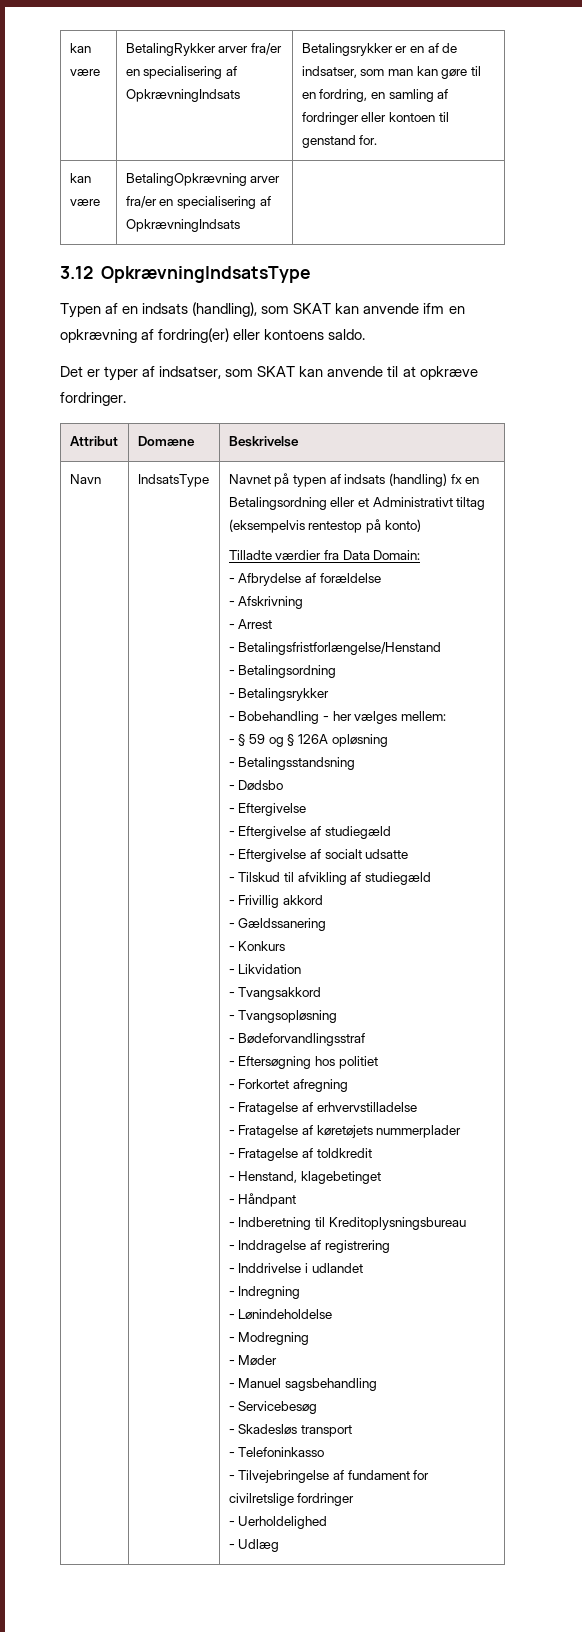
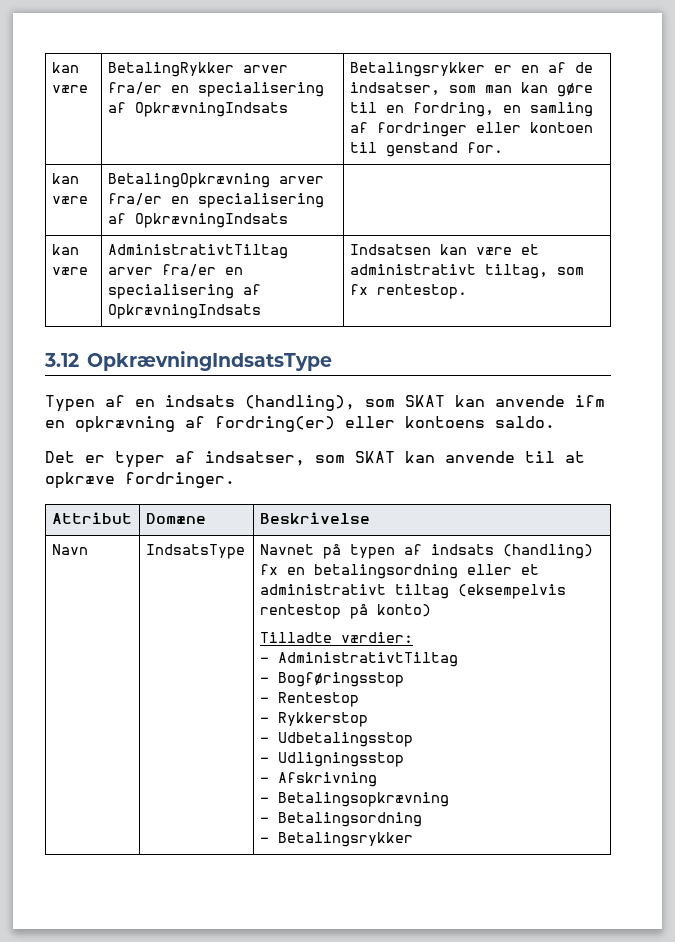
(240, 225) none -> [51,244,79,255] [51,267,88,275] [107,244,288,259] [107,264,243,277] [107,284,261,299] [107,304,261,319] [349,244,539,255] [349,264,584,279] [349,284,467,299] // kan være | AdministrativtTiltag arver fra/er en specialisering af OpkrævningIndsats | Indsatsen kan være et administrativt tiltag, som fx rentestop.
[228,497,327,510] Betalingsordning -> [313,564,458,579] betalingsordning
[372,497,453,507] Administrativt -> [259,584,386,595] administrativt
[275,550,421,560] [228,573,381,586] værdier fra Data Domain: // - Afbrydelse af forældelse -> [340,632,413,643] [259,652,458,667] [259,672,404,687] [259,692,359,707] [259,712,368,727] [259,732,413,747] [259,752,404,767] værdier: // - AdministrativtTiltag // - Bogføringsstop // - Rentestop // - Rykkerstop // - Udbetalingsstop // - Udligningsstop
[238,619,273,629] [228,642,442,655] Arrest // - Betalingsfristforlængelse/Henstand -> [277,792,449,807] Betalingsopkrævning
[228,711,446,724] [228,734,388,747] [228,757,356,770] [228,780,284,791] [228,803,307,816] [228,826,391,839] [228,849,409,862] [228,872,431,885] [228,895,324,908] [228,918,327,931] [228,941,286,951] [228,964,302,974] [228,987,322,1000] [228,1010,338,1023] [228,1033,366,1046] [228,1056,378,1069] [228,1079,349,1092] [228,1102,417,1115] [228,1125,462,1138] [228,1148,372,1161] [228,1171,382,1184] [228,1193,297,1207] [228,1217,466,1230] [228,1240,390,1253] [228,1263,363,1273] [228,1286,301,1299] [228,1309,333,1320] [228,1332,310,1345] [228,1355,278,1366] [228,1378,378,1391] [228,1401,318,1414] [228,1424,353,1437] [228,1447,325,1457] [228,1470,430,1483] [228,1493,355,1506] [228,1516,328,1529] [228,1539,280,1552] // - Bobehandling - her vælges mellem: // - § 59 og § 126A opløsning // - Betalingsstandsning // - Dødsbo // - Eftergivelse // - Eftergivelse af studiegæld // - Eftergivelse af socialt udsatte // - Tilskud til afvikling af studiegæld // - Frivillig akkord // - Gældssanering // - Konkurs // - Likvidation // - Tvangsakkord // - Tvangsopløsning // - Bødeforvandlingsstraf // - Eftersøgning hos politiet // - Forkortet afregning // - Fratagelse af erhvervstilladelse // - Fratagelse af køretøjets nummerplader // - Fratagelse af toldkredit // - Henstand, klagebetinget // - Håndpant // - Indberetning til Kreditoplysningsbureau // - Inddragelse af registrering // - Inddrivelse i udlandet // - Indregning // - Lønindeholdelse // - Modregning // - Møder // - Manuel sagsbehandling // - Servicebesøg // - Skadesløs transport // - Telefoninkasso // - Tilvejebringelse af fundament for civilretslige fordringer // - Uerholdelighed // - Udlæg -> (413, 839) none

